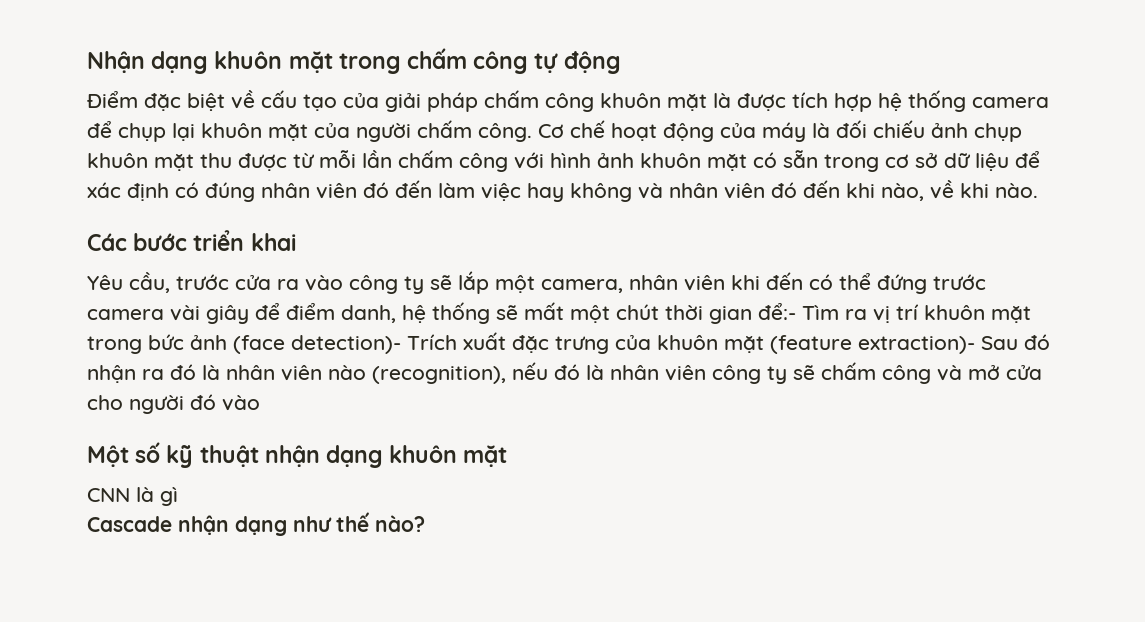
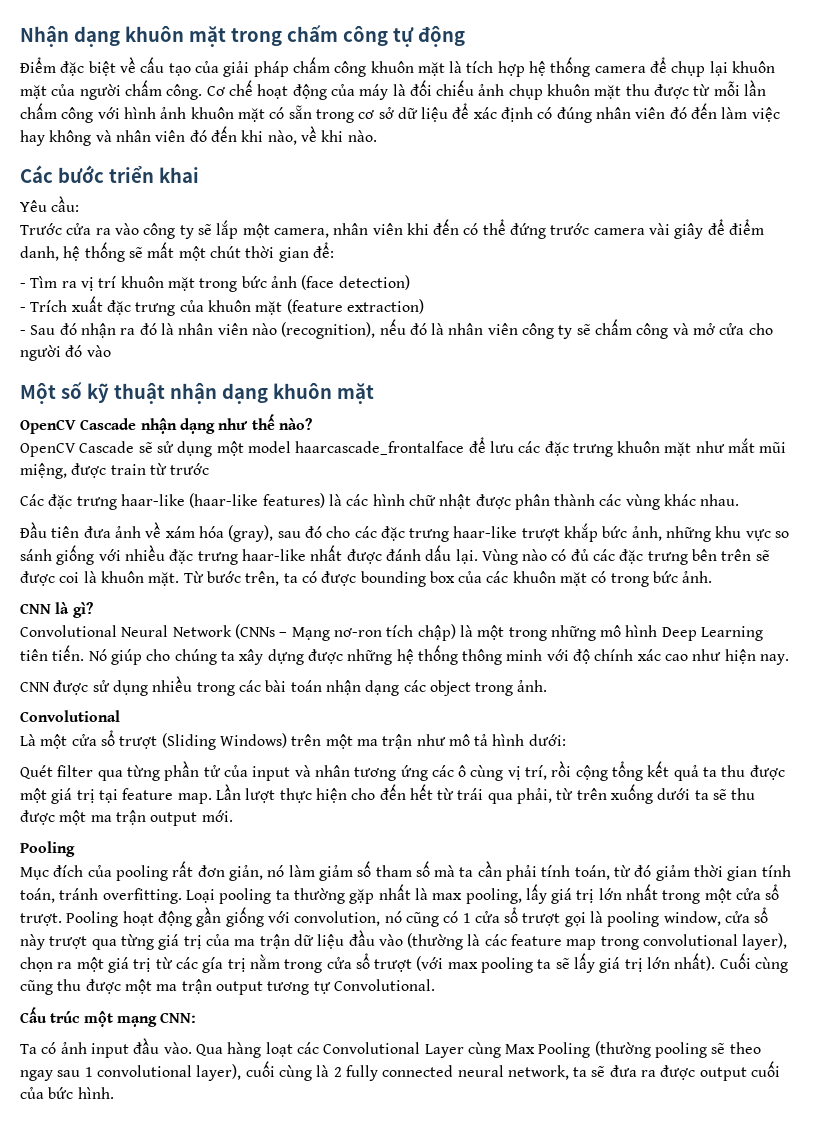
[737,93,786,111] được -> (463, 67) none
[129,272,229,293] cầu, trước -> [51,196,80,212] [20,223,62,235] cầu: // Trước
[758,303,796,320] để:- -> [312,242,334,258] [20,283,26,288] để: // -
[291,335,401,354] detection)- -> [338,275,410,290] [20,307,26,312] detection) // -
[858,336,975,354] extraction)- -> [346,299,424,314] [20,330,26,335] extraction) // -
[87,487,178,506] CNN là gì // -> [20,419,76,434] OpenCV
(425, 523) none -> [20,437,787,457] [20,463,210,479] [20,493,740,510] [20,522,790,542] [20,545,770,565] [20,571,713,587] [20,602,93,618] [20,624,764,641] [20,645,790,665] [20,676,548,696] [20,710,120,722] [20,730,566,750] [20,761,785,781] [20,784,756,804] [20,810,233,826] [20,841,75,857] [20,861,791,881] [20,884,780,904] [20,907,769,927] [20,930,788,950] [20,953,789,973] [20,979,435,995] [20,1007,197,1027] [20,1038,761,1058] [20,1061,781,1081] [20,1087,114,1099] // OpenCV Cascade sẽ sử dụng một model haarcascade_frontalface để lưu các đặc trưng khuôn mặt như mắt mũi miệng, được train từ trước // Các đặc trưng haar-like (haar-like features) là các hình chữ nhật được phân thành các vùng khác nhau. // Đầu tiên đưa ảnh về xám hóa (gray), sau đó cho các đặc trưng haar-like trượt khắp bức ảnh, những khu vực so sánh giống với nhiều đặc trưng haar-like nhất được đánh dấu lại. Vùng nào có đủ các đặc trưng bên trên sẽ được coi là khuôn mặt. Từ bước trên, ta có được bounding box của các khuôn mặt có trong bức ảnh. // CNN là gì? // Convolutional Neural Network (CNNs – Mạng nơ-ron tích chập) là một trong những mô hình Deep Learning tiên tiến. Nó giúp cho chúng ta xây dựng được những hệ thống thông minh với độ chính xác cao như hiện nay. // CNN được sử dụng nhiều trong các bài toán nhận dạng các object trong ảnh. // Convolutional // Là một cửa sổ trượt (Sliding Windows) trên một ma trận như mô tả hình dưới: // Quét filter qua từng phần tử của input và nhân tương ứng các ô cùng vị trí, rồi cộng tổng kết quả ta thu được một giá trị tại feature map. Lần lượt thực hiện cho đến hết từ trái qua phải, từ trên xuống dưới ta sẽ thu được một ma trận output mới. // Pooling // Mục đích của pooling rất đơn giản, nó làm giảm số tham số mà ta cần phải tính toán, từ đó giảm thời gian tính toán, tránh overfitting. Loại pooling ta thường gặp nhất là max pooling, lấy giá trị lớn nhất trong một cửa sổ trượt. Pooling hoạt động gần giống với convolution, nó cũng có 1 cửa sổ trượt gọi là pooling window, cửa sổ này trượt qua từng giá trị của ma trận dữ liệu đầu vào (thường là các feature map trong convolutional layer), chọn ra một giá trị từ các gía trị nằm trong cửa sổ trượt (với max pooling ta sẽ lấy giá trị lớn nhất). Cuối cùng cũng thu được một ma trận output tương tự Convolutional. // Cấu trúc một mạng CNN: // Ta có ảnh input đầu vào. Qua hàng loạt các Convolutional Layer cùng Max Pooling (thường pooling sẽ theo ngay sau 1 convolutional layer), cuối cùng là 2 fully connected neural network, ta sẽ đưa ra được output cuối của bức hình.

